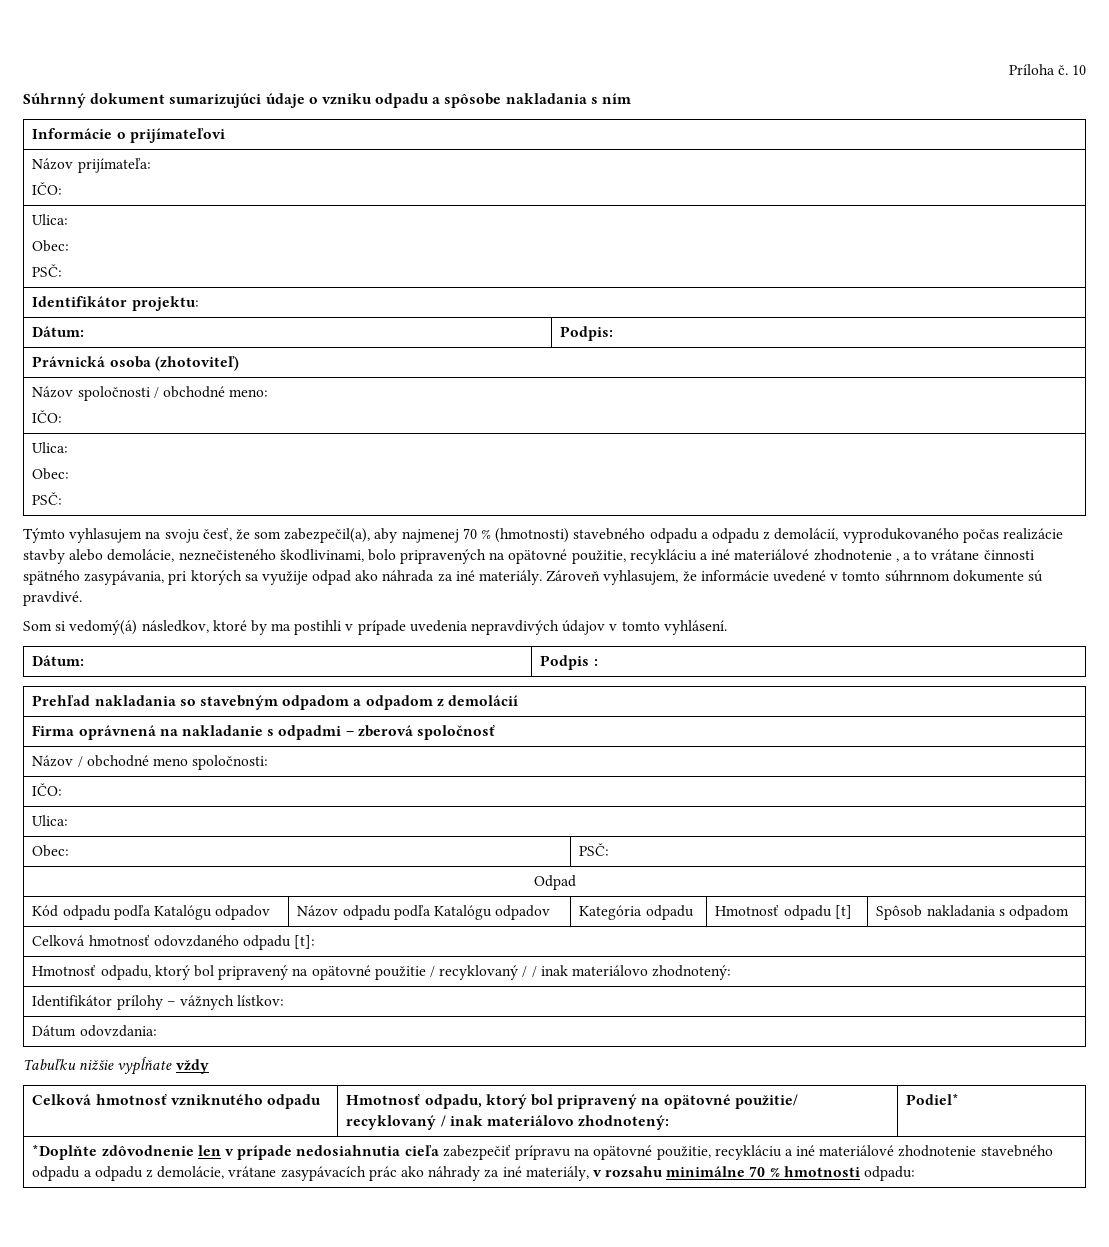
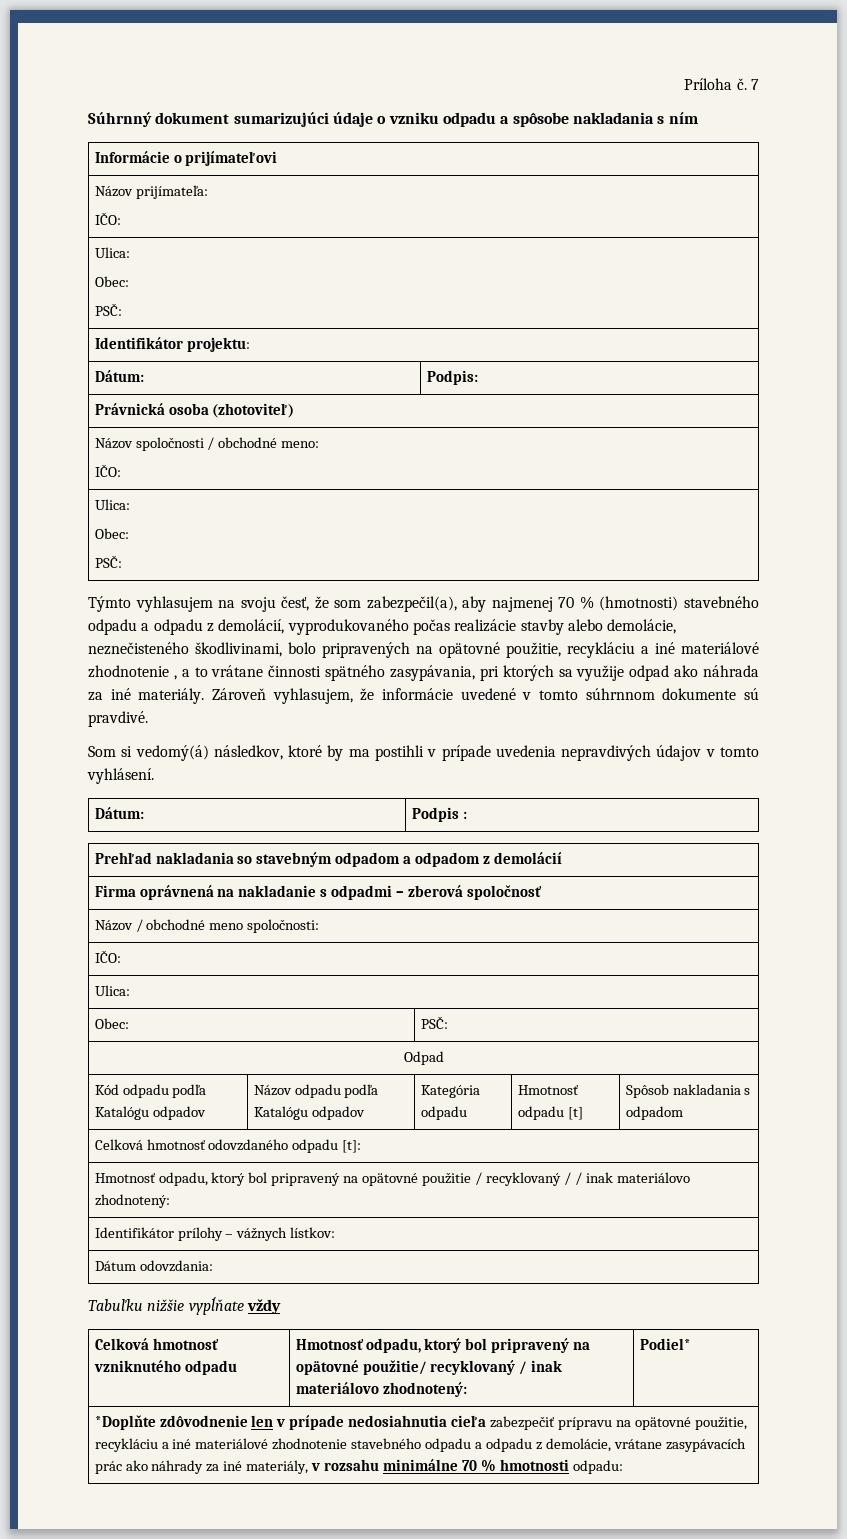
[1072,65,1086,75] 10 -> [751,79,760,90] 7

